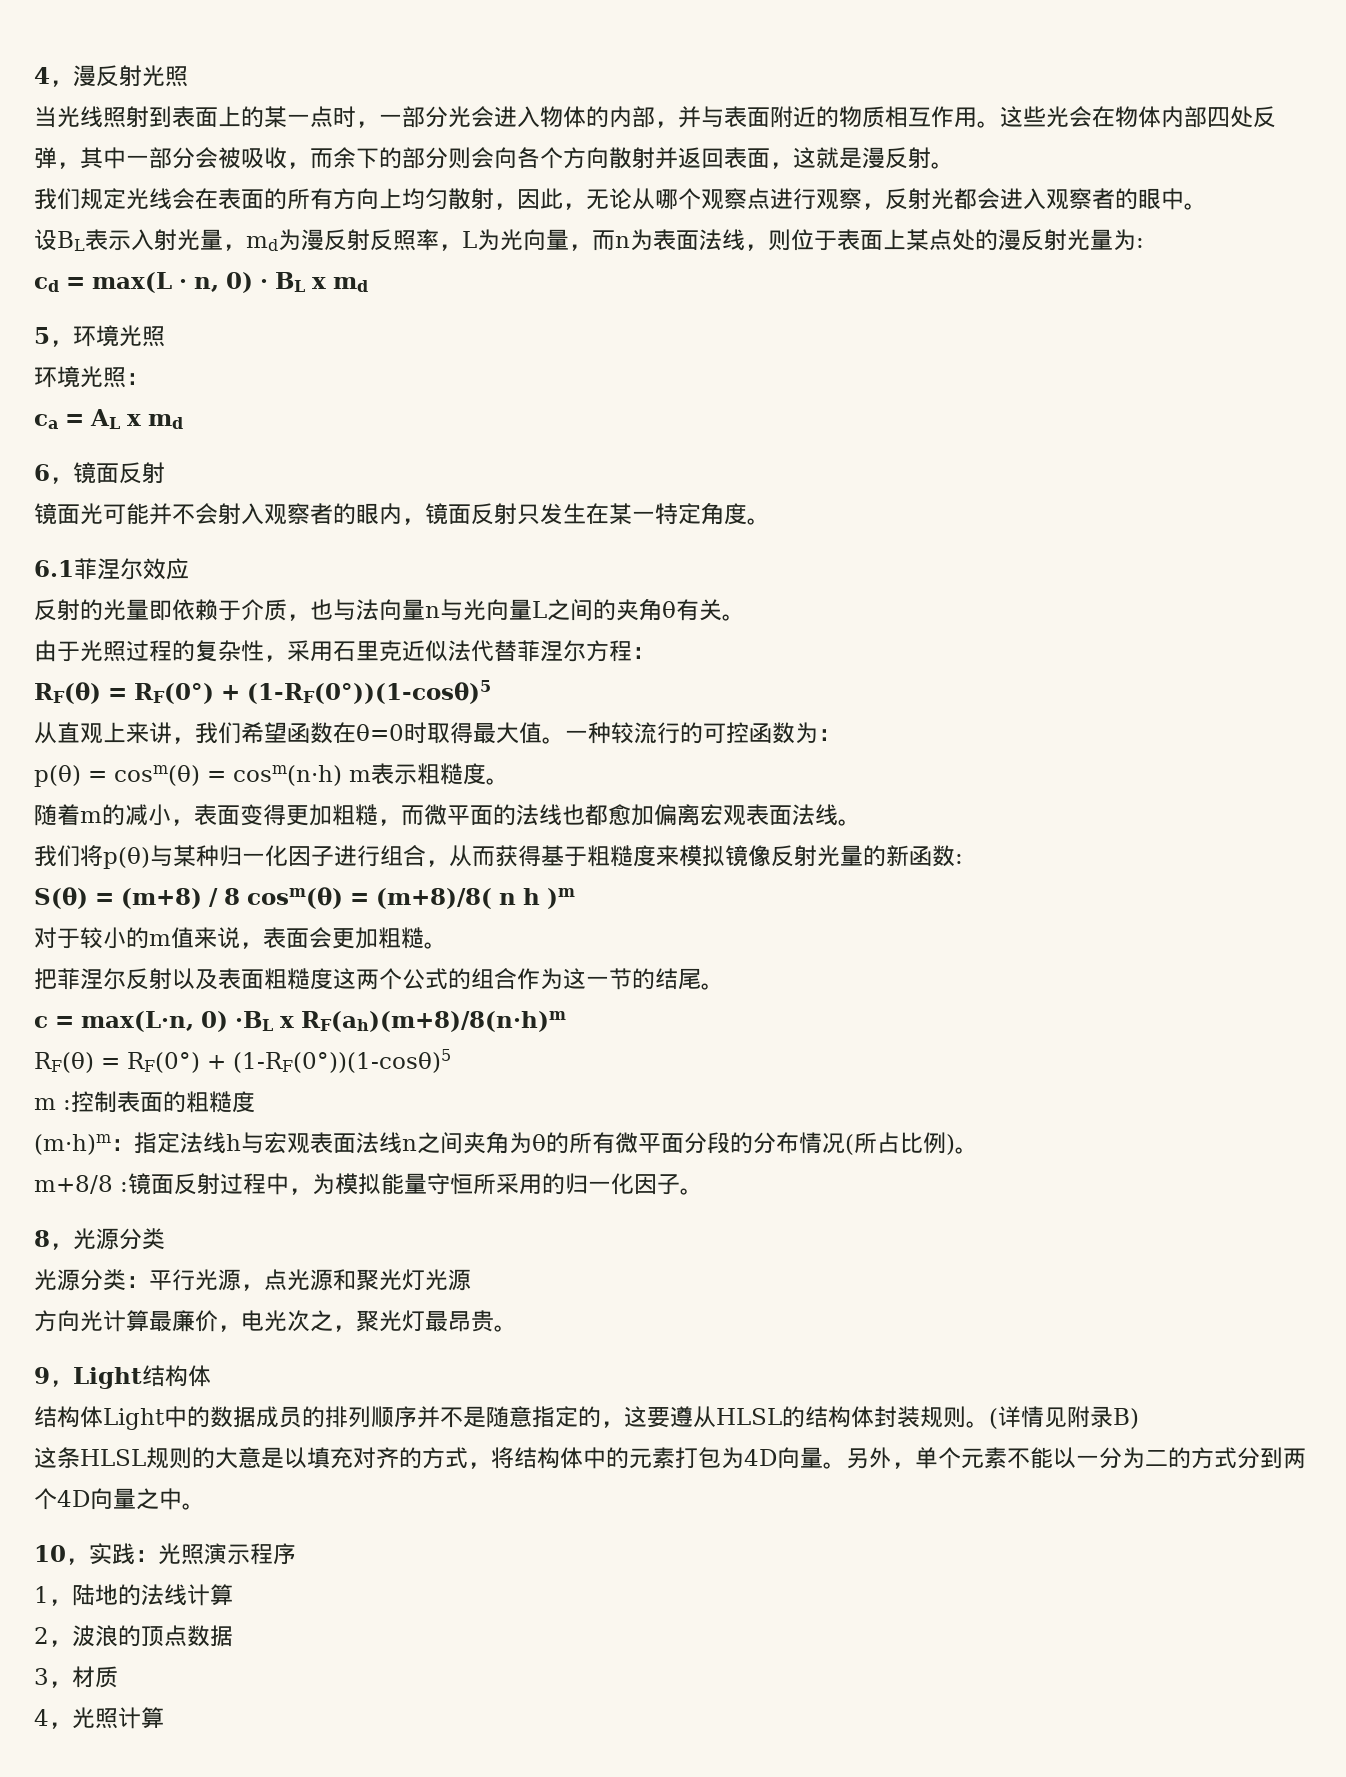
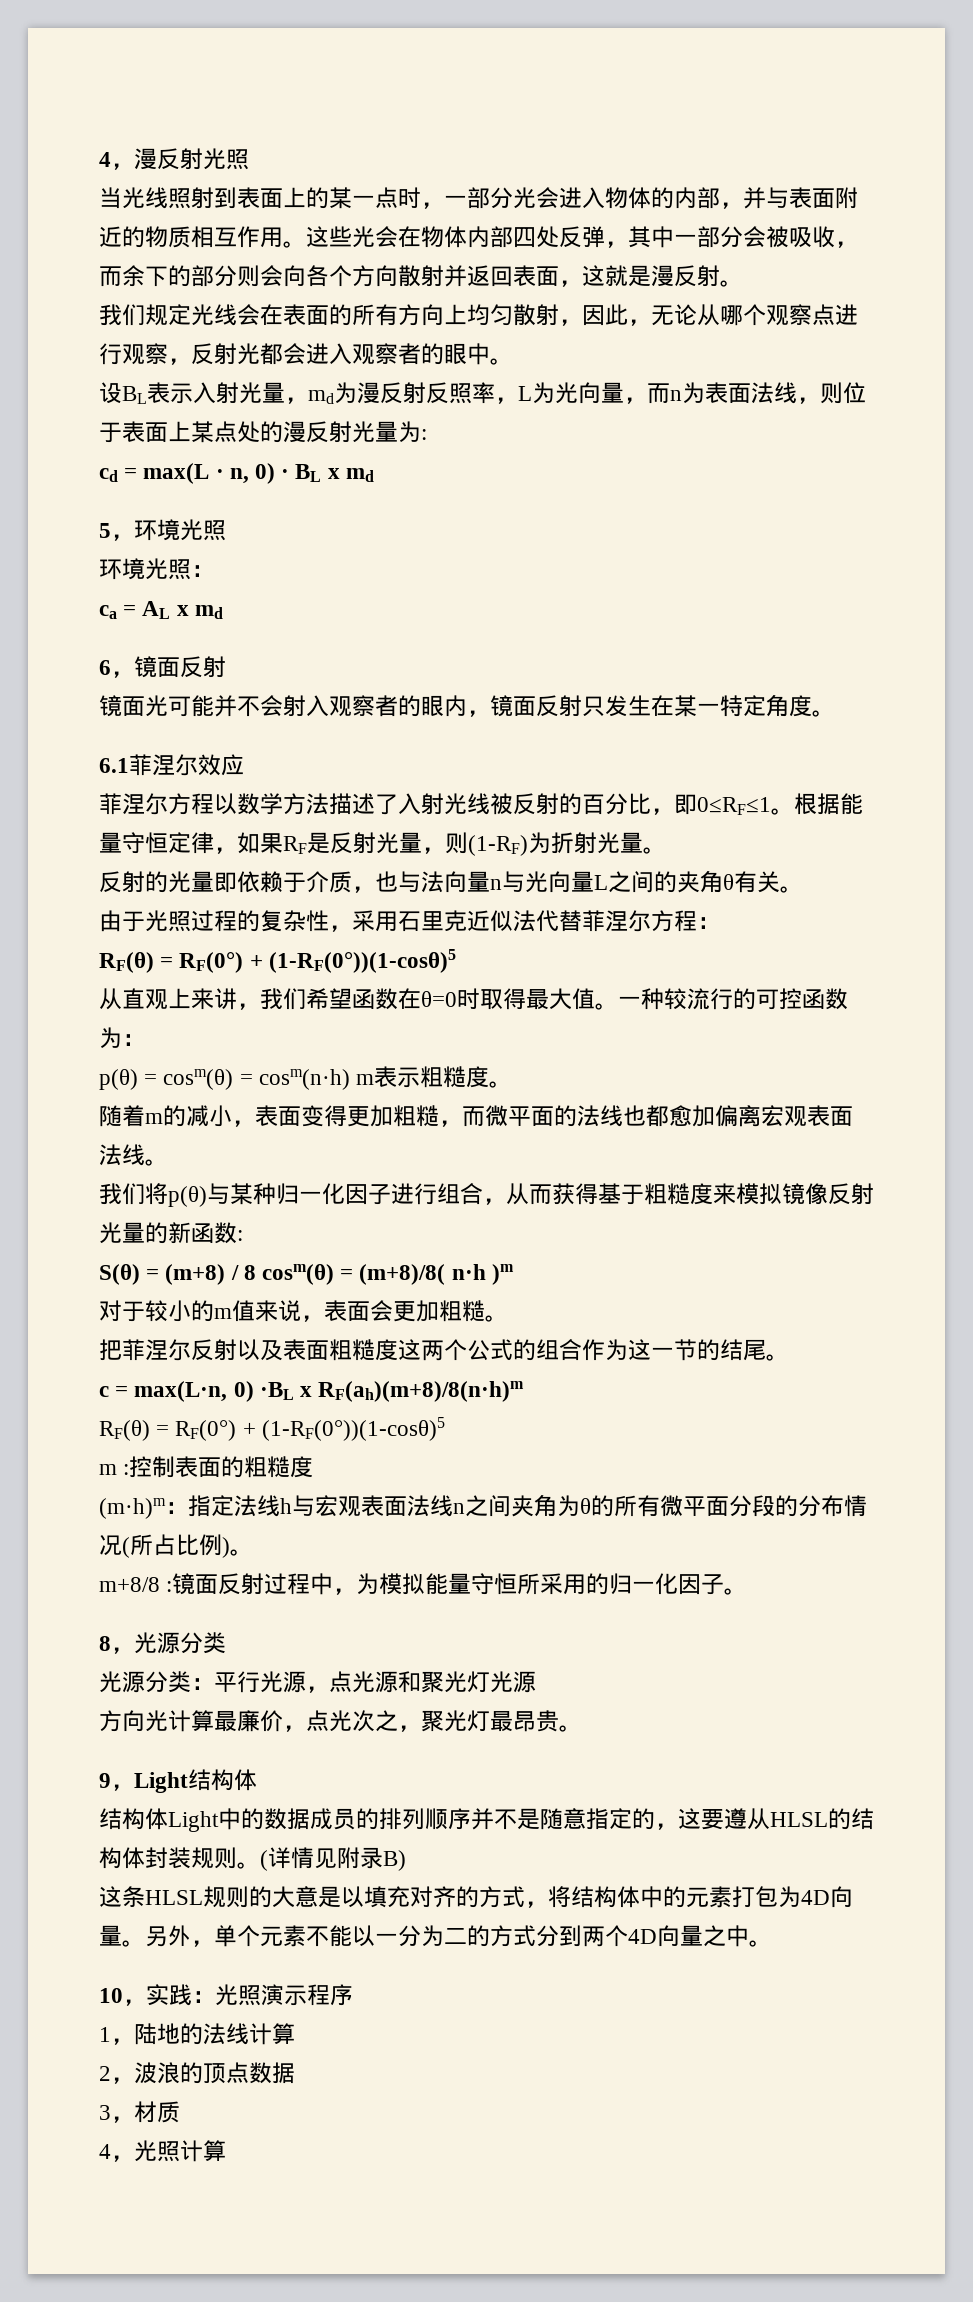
(189, 569) none -> [99,793,863,815] [99,832,666,856] // 菲涅尔方程以数学方法描述了入射光线被反射的百分比，即0≤RF≤1。根据能量守恒定律，如果RF是反射光量，则(1-RF)为折射光量。
[499,888,540,905] n h -> [451,1264,486,1280] n·h
[241,1310,264,1331] 电 -> [306,1710,329,1731] 点

